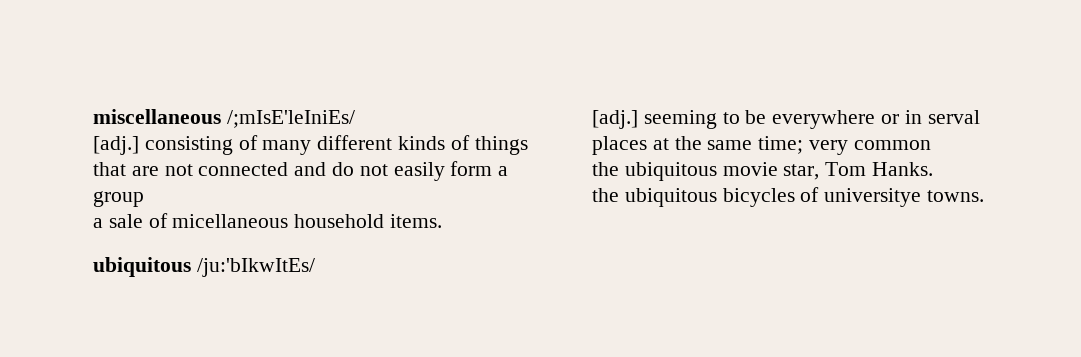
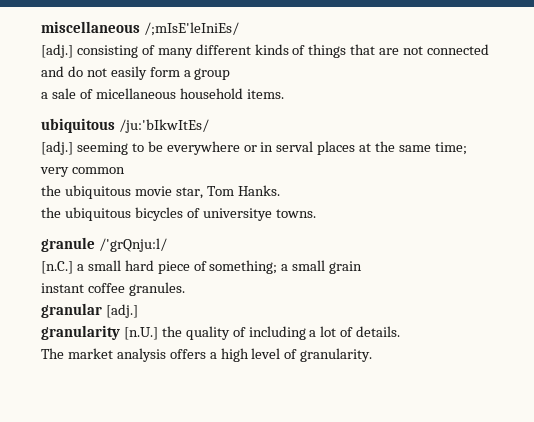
(985, 196) none -> [41,237,167,252] [41,260,363,274] [41,282,185,296] [41,303,138,318] [41,325,401,340] [41,348,373,362] // granule /'grQnju:l/ // [n.C.] a small hard piece of something; a small grain // instant coffee granules. // granular [adj.] // granularity [n.U.] the quality of including a lot of details. // The market analysis offers a high level of granularity.

